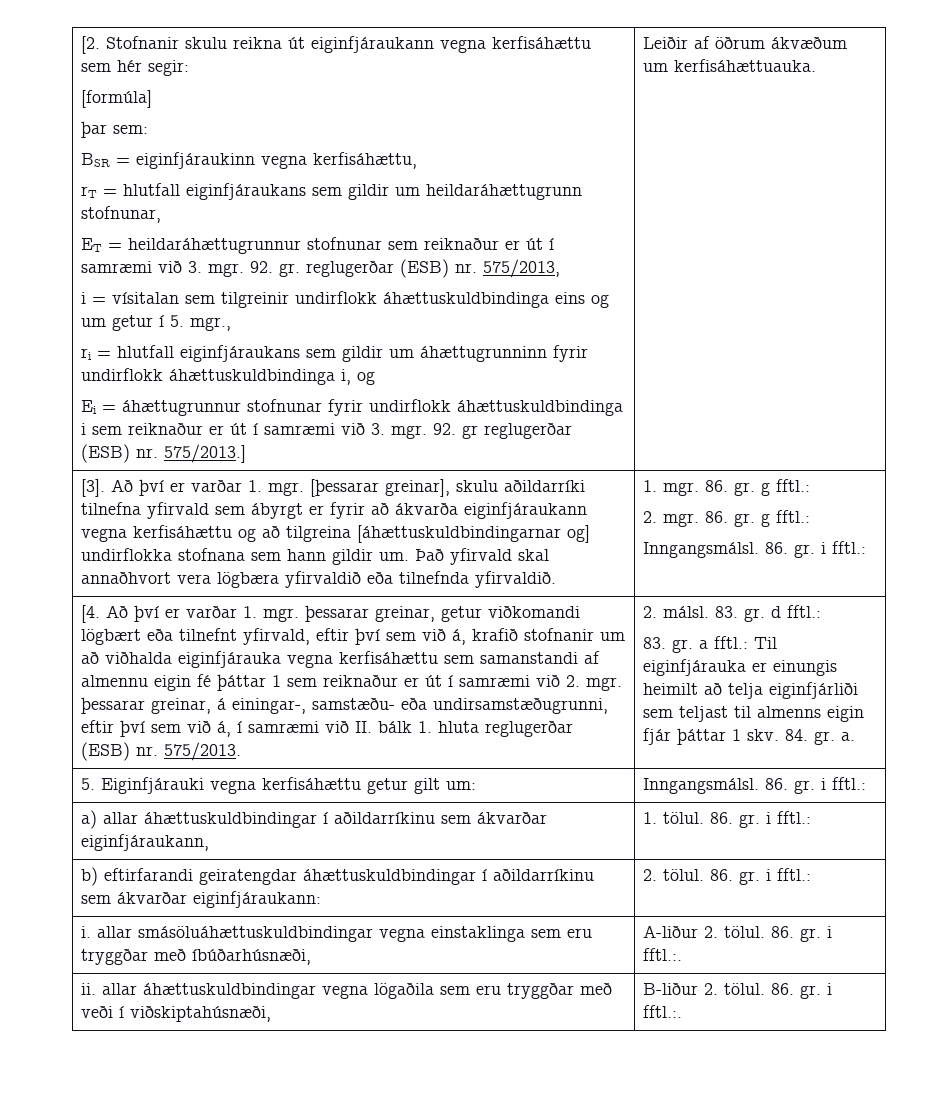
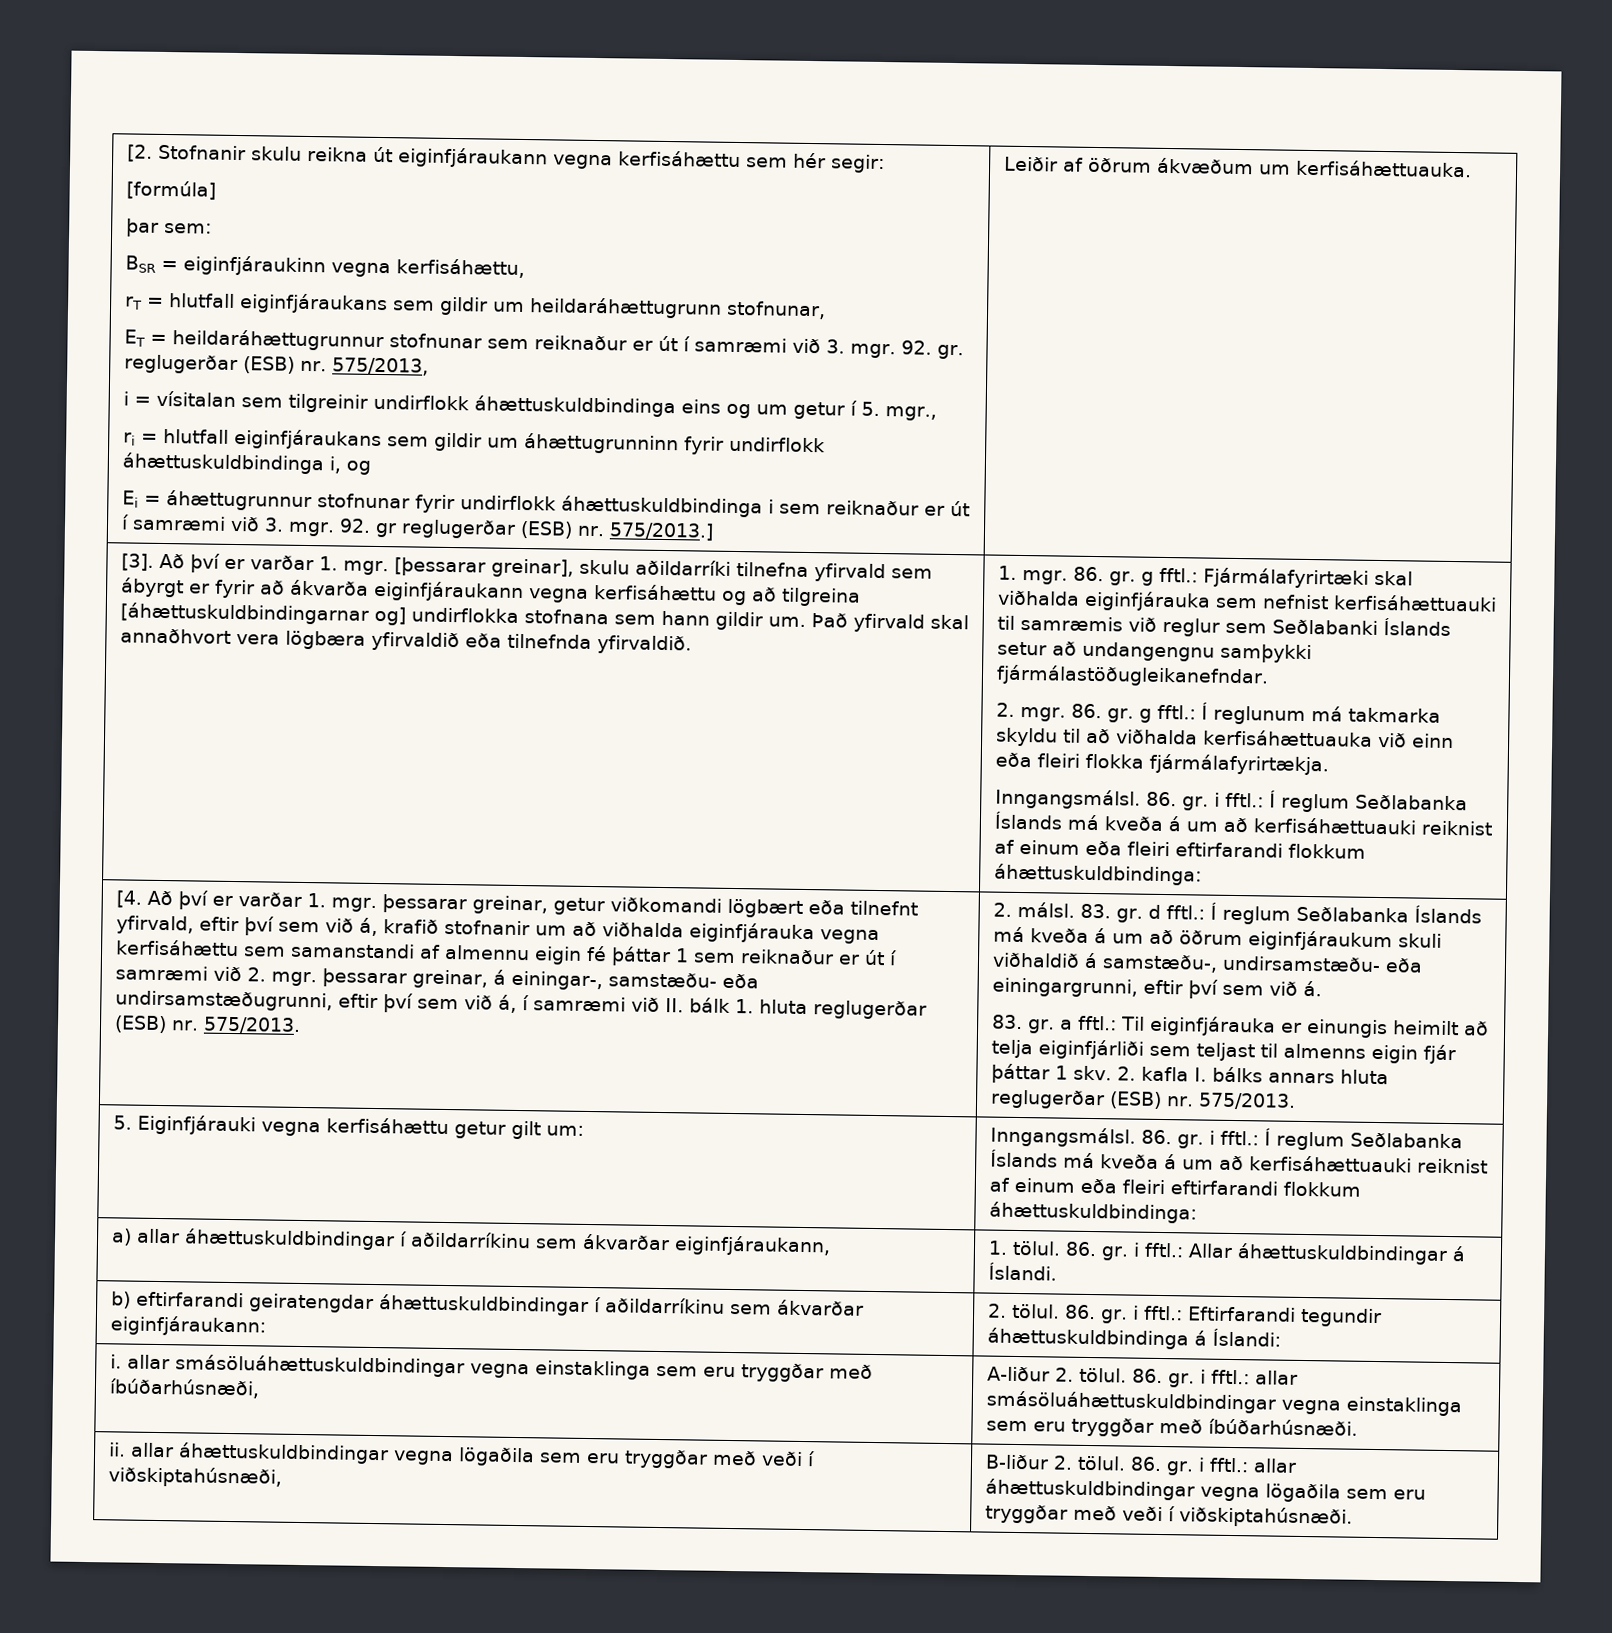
(811, 485) none -> [1202,567,1413,589] [996,590,1497,612] [996,615,1451,637] [996,641,1312,664] [995,664,1269,688] Fjármálafyrirtæki skal viðhalda eiginfjárauka sem nefnist kerfisáhættuauki til samræmis við reglur sem Seðlabanki Íslands setur að undangengnu samþykki fjármálastöðugleikanefndar.
[643,541,867,558] // Inngangsmálsl. 86. gr. i fftl.: -> [1200,702,1441,725] [995,727,1454,749] [994,752,1329,776] [994,788,1468,813] [993,811,1492,836] [993,839,1366,859] [993,863,1202,886] Í reglunum má takmarka skyldu til að viðhalda kerfisáhættuauka við einn eða fleiri flokka fjármálafyrirtækja. // Inngangsmálsl. 86. gr. i fftl.: Í reglum Seðlabanka Íslands má kveða á um að kerfisáhættuauki reiknist af einum eða fleiri eftirfarandi flokkum áhættuskuldbindinga:
(822, 611) none -> [1209,902,1482,925] [992,926,1442,952] [991,952,1423,973] [991,977,1322,999] Í reglum Seðlabanka Íslands má kveða á um að öðrum eiginfjáraukum skuli viðhaldið á samstæðu-, undirsamstæðu- eða einingargrunni, eftir því sem við á.
[785,729,856,745] 84. gr. a. -> [1116,1066,1389,1085] [989,1089,1296,1110] 2. kafla I. bálks annars hluta reglugerðar (ESB) nr. 575/2013.
(867, 783) none -> [1263,1128,1463,1151] [989,1149,1488,1174] [988,1177,1361,1197] [988,1201,1197,1224] Í reglum Seðlabanka Íslands má kveða á um að kerfisáhættuauki reiknist af einum eða fleiri eftirfarandi flokkum áhættuskuldbindinga:
(812, 817) none -> [1187,1243,1466,1265] [987,1262,1057,1281] Allar áhættuskuldbindingar á Íslandi.
(812, 874) none -> [1187,1306,1382,1328] [986,1327,1281,1350] Eftirfarandi tegundir áhættuskuldbindinga á Íslandi:
[643,948,683,961] fftl.:. -> [1210,1369,1298,1385] [985,1390,1462,1417] [985,1417,1358,1437] fftl.: allar smásöluáhættuskuldbindingar vegna einstaklinga sem eru tryggðar með íbúðarhúsnæði.
[643,1005,683,1018] fftl.:. -> [1208,1457,1297,1473] [984,1478,1426,1503] [984,1504,1353,1528] fftl.: allar áhættuskuldbindingar vegna lögaðila sem eru tryggðar með veði í viðskiptahúsnæði.

